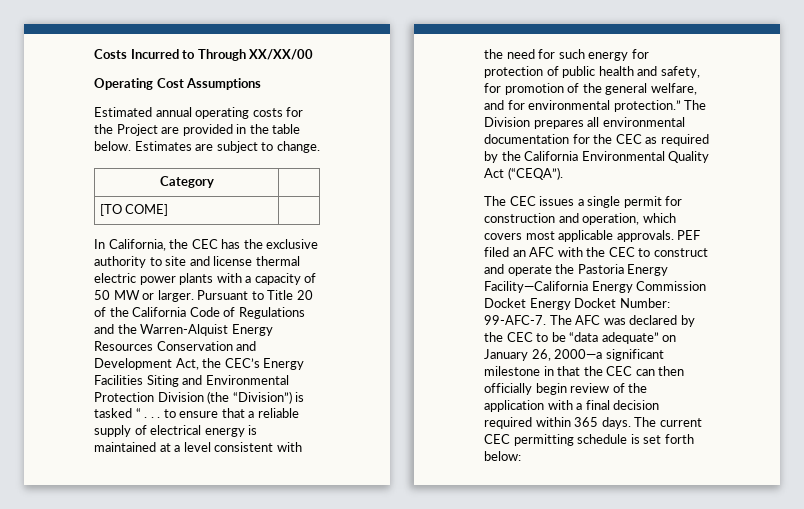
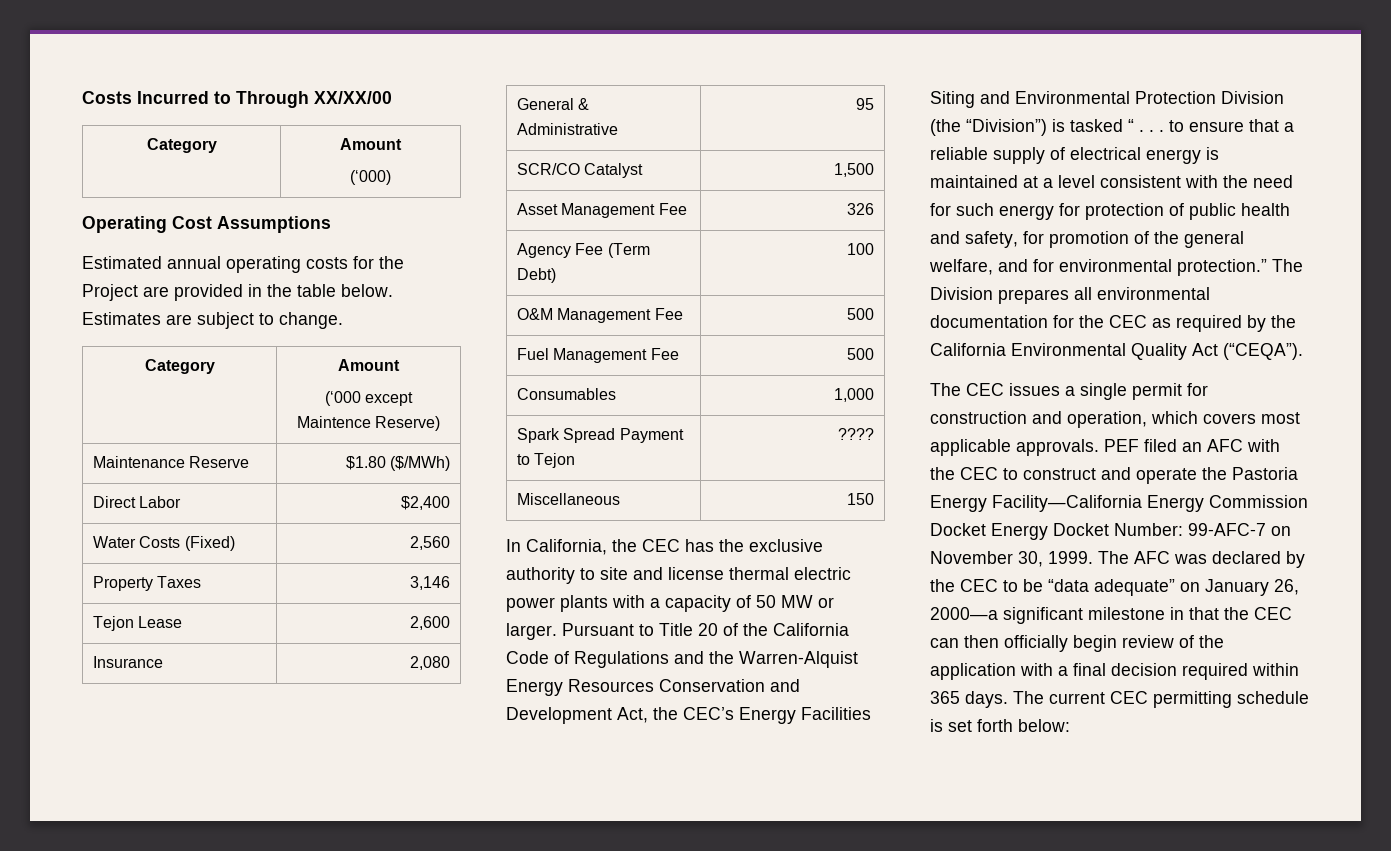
(314, 54) none -> [146,138,217,153] [340,138,402,150] [350,170,391,185] // Category | Amount // (‘000)
[99,204,169,216] // [TO COME] | -> [338,359,400,371] [324,391,414,406] [296,416,441,431] [92,456,250,468] [345,456,451,471] [92,496,182,508] [401,496,451,510] [92,536,235,551] [410,536,451,550] [92,576,202,591] [410,576,451,590] [92,616,183,631] [410,616,451,630] [92,656,163,668] [410,656,451,670] [516,98,590,110] [516,123,618,135] [856,98,875,110] [516,163,644,178] [834,163,875,177] [516,203,687,218] [847,203,875,215] [516,243,650,258] [516,268,556,283] [847,243,875,255] [516,308,683,323] [847,308,875,320] [516,348,679,363] [847,348,875,360] [516,388,616,400] [834,388,875,402] [516,428,684,443] [516,453,576,468] [838,428,875,440] [516,493,620,505] [847,493,875,505] Amount // (‘000 except Maintence Reserve) // Maintenance Reserve | $1.80 ($/MWh) // Direct Labor | $2,400 // Water Costs (Fixed) | 2,560 // Property Taxes | 3,146 // Tejon Lease | 2,600 // Insurance | 2,080 // General & Administrative | 95 // SCR/CO Catalyst | 1,500 // Asset Management Fee | 326 // Agency Fee (Term Debt) | 100 // O&M Management Fee | 500 // Fuel Management Fee | 500 // Consumables | 1,000 // Spark Spread Payment to Tejon | ???? // Miscellaneous | 150
[484,315,546,325] 99-AFC-7. -> [1188,523,1291,536] [930,551,1093,567] 99-AFC-7 on November 30, 1999.

